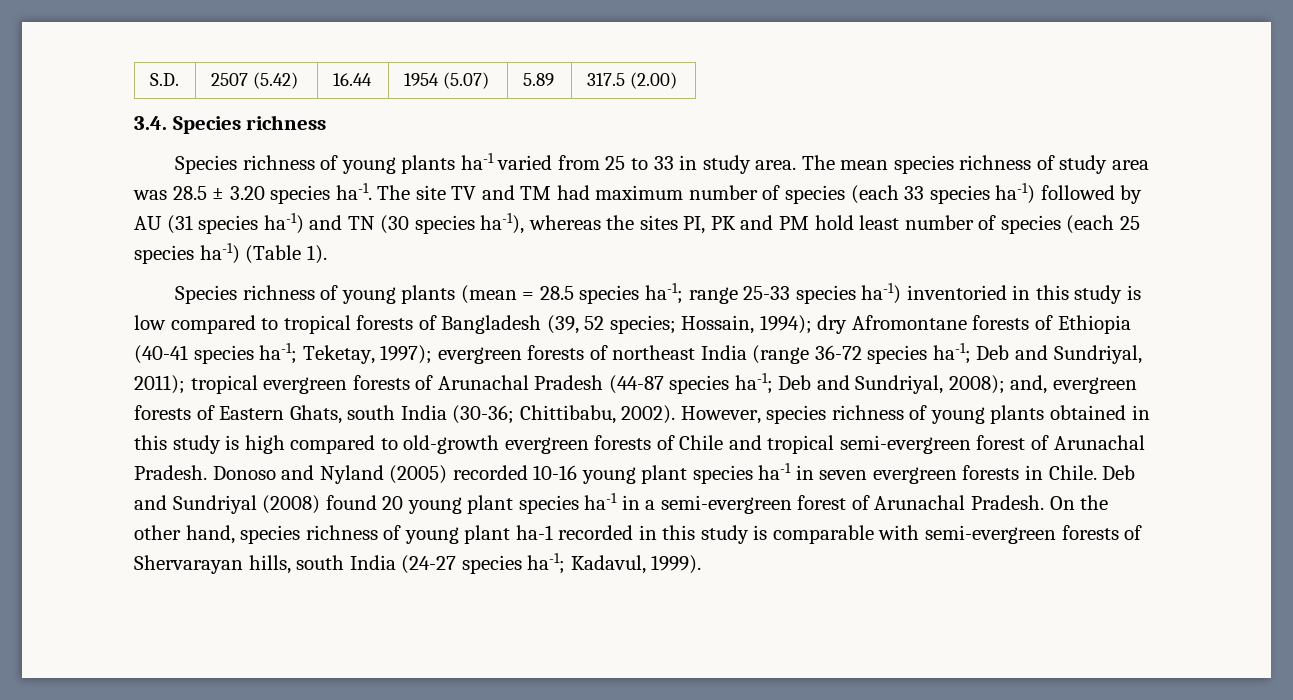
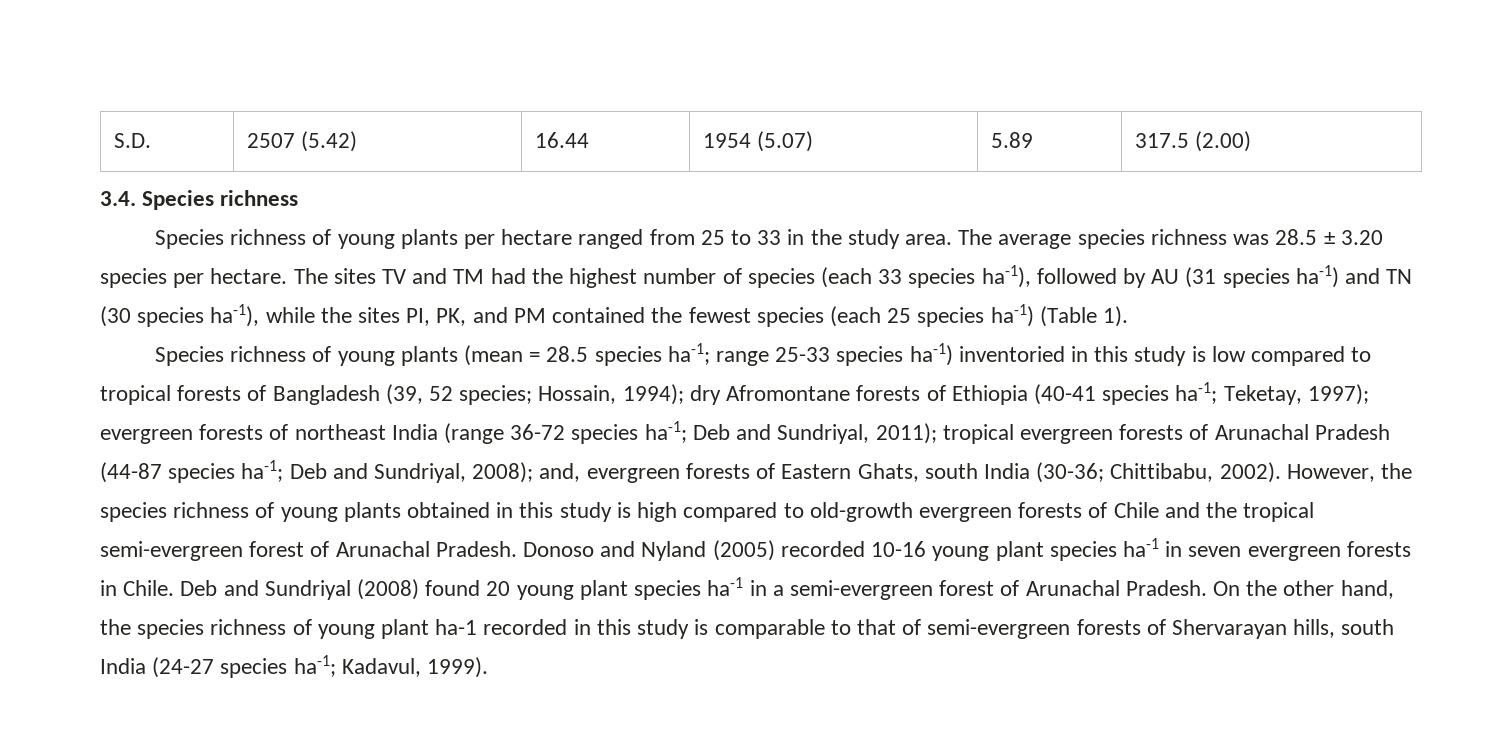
[460,153,553,170] ha-1 varied -> [463,229,644,249] per hectare ranged
(698, 162) none -> [810,229,842,245] the
[840,155,1149,174] mean species richness of study area -> [998,229,1227,249] average species richness
[335,183,446,200] ha-1. The site -> [173,268,376,288] per hectare. The sites
[595,185,684,200] maximum -> [531,268,638,288] the highest
[995,183,1036,204] ha-1) -> [981,265,1031,288] ha-1),
[528,215,601,230] whereas -> [265,307,315,323] while
[710,216,736,230] PK -> [436,308,467,326] PK,
[814,215,997,230] hold least number of -> [552,307,751,323] contained the fewest
(761, 415) none -> [1380,463,1412,479] the
(762, 442) none -> [1205,502,1237,518] the
(235, 534) none -> [100,619,131,635] the
[878,525,920,540] with -> [830,619,922,635] to that of

